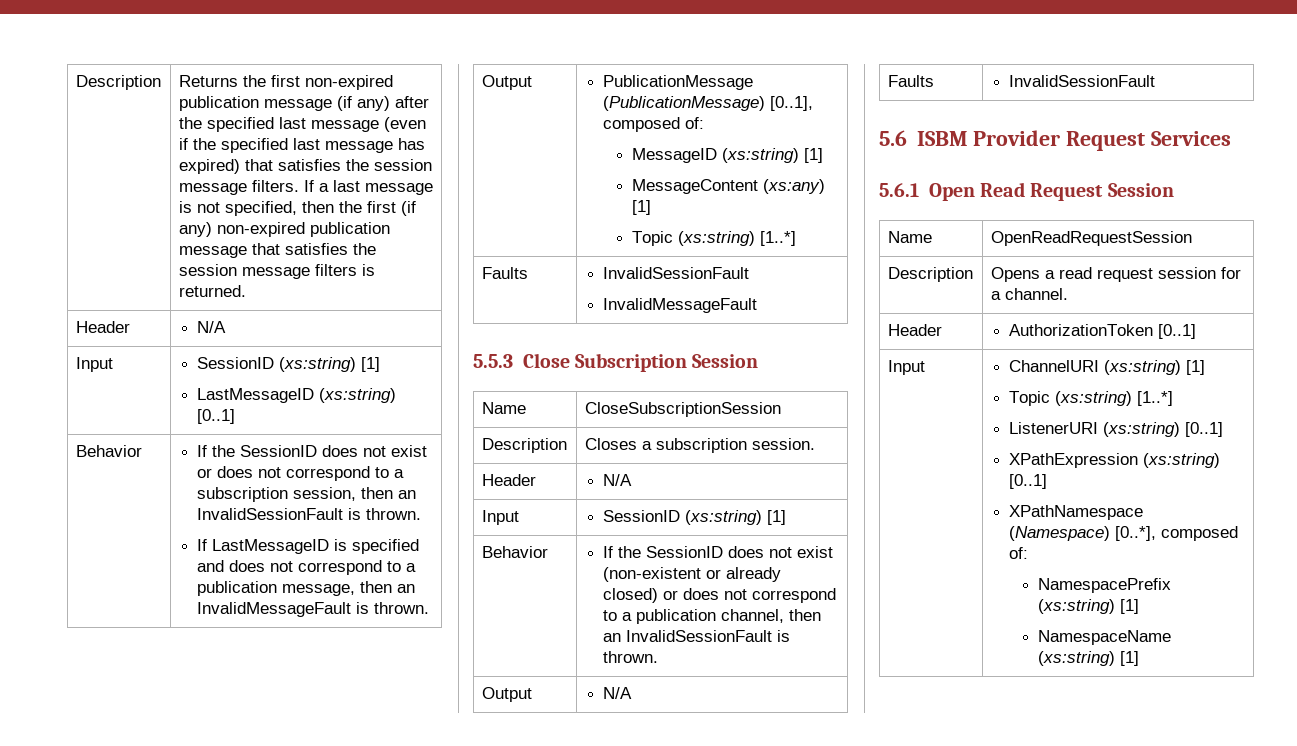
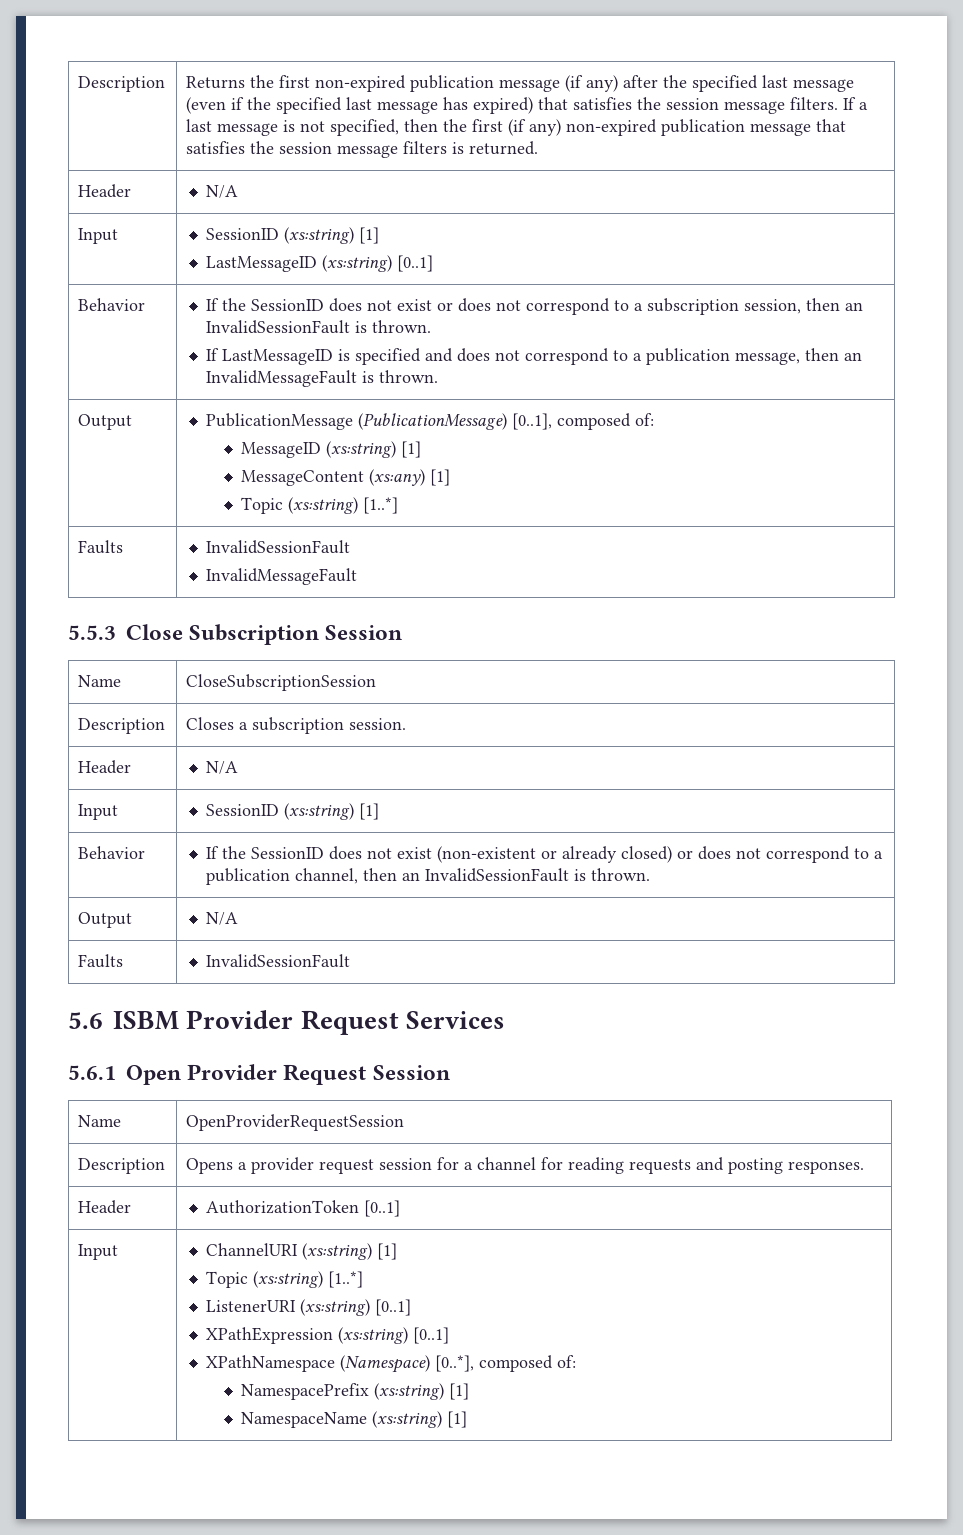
[979,182,1025,197] Read -> [187,1064,278,1080] Provider
[990,231,1192,246] OpenReadRequestSession -> [186,1114,405,1131] OpenProviderRequestSession
[1058,267,1092,279] read -> [251,1157,315,1174] provider
[1004,288,1068,300] channel. -> [477,1157,865,1174] channel for reading requests and posting responses.

